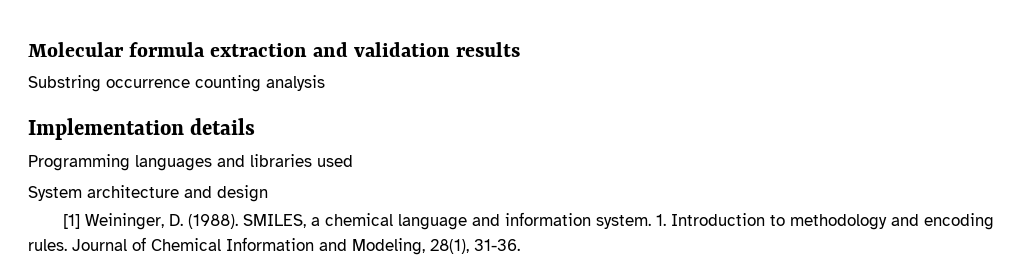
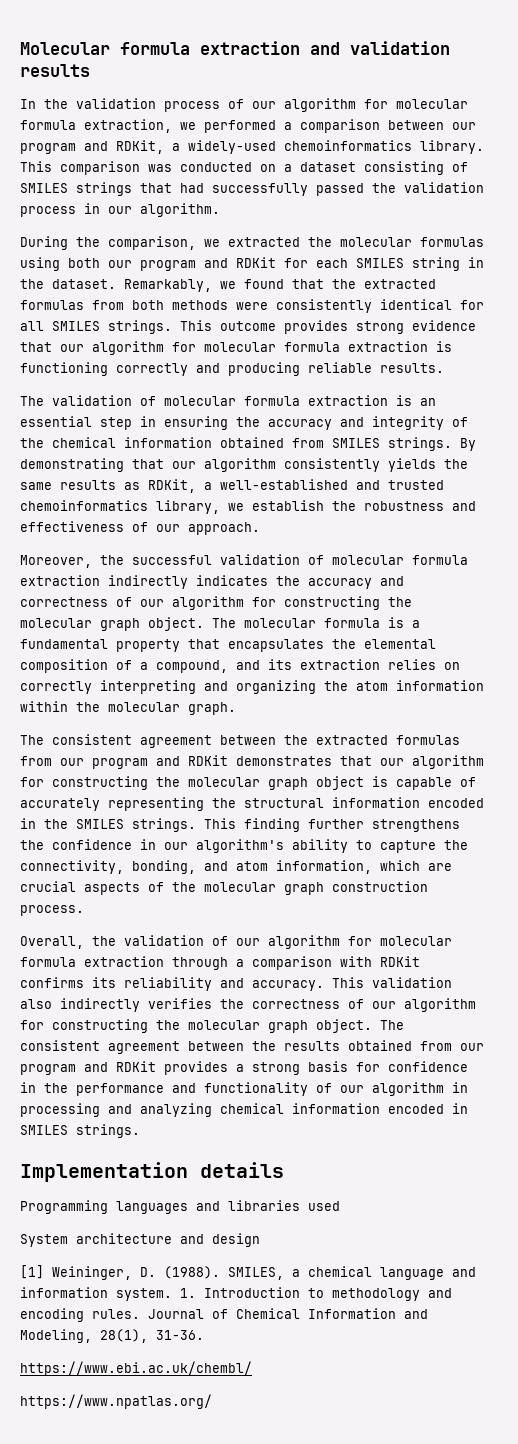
[28,75,325,92] Substring occurrence counting analysis -> [20,98,468,112] [20,119,476,133] [20,140,484,154] [20,161,468,175] [20,182,484,196] [20,203,220,217] [20,236,484,250] [20,257,484,271] [20,279,436,292] [20,299,484,313] [20,320,476,334] [20,341,452,355] [20,362,444,376] [20,395,436,406] [20,416,468,430] [20,437,476,451] [20,458,468,472] [20,479,444,493] [20,500,476,514] [20,521,260,535] [20,554,468,568] [20,575,404,589] [20,596,412,610] [20,617,420,631] [20,639,436,652] [20,659,460,673] [20,680,484,694] [20,701,236,715] [20,734,460,748] [20,755,484,769] [20,776,476,790] [20,797,484,811] [20,818,460,832] [20,839,468,853] [20,860,452,874] [20,881,428,895] [20,905,84,916] [20,935,452,949] [20,956,420,970] [20,977,452,991] [20,998,476,1012] [20,1019,404,1033] [20,1040,484,1054] [20,1061,468,1075] [20,1082,468,1096] [20,1103,468,1117] [20,1124,140,1138] In the validation process of our algorithm for molecular formula extraction, we performed a comparison between our program and RDKit, a widely-used chemoinformatics library. This comparison was conducted on a dataset consisting of SMILES strings that had successfully passed the validation process in our algorithm. // During the comparison, we extracted the molecular formulas using both our program and RDKit for each SMILES string in the dataset. Remarkably, we found that the extracted formulas from both methods were consistently identical for all SMILES strings. This outcome provides strong evidence that our algorithm for molecular formula extraction is functioning correctly and producing reliable results. // The validation of molecular formula extraction is an essential step in ensuring the accuracy and integrity of the chemical information obtained from SMILES strings. By demonstrating that our algorithm consistently yields the same results as RDKit, a well-established and trusted chemoinformatics library, we establish the robustness and effectiveness of our approach. // Moreover, the successful validation of molecular formula extraction indirectly indicates the accuracy and correctness of our algorithm for constructing the molecular graph object. The molecular formula is a fundamental property that encapsulates the elemental composition of a compound, and its extraction relies on correctly interpreting and organizing the atom information within the molecular graph. // The consistent agreement between the extracted formulas from our program and RDKit demonstrates that our algorithm for constructing the molecular graph object is capable of accurately representing the structural information encoded in the SMILES strings. This finding further strengthens the confidence in our algorithm's ability to capture the connectivity, bonding, and atom information, which are crucial aspects of the molecular graph construction process. // Overall, the validation of our algorithm for molecular formula extraction through a comparison with RDKit confirms its reliability and accuracy. This validation also indirectly verifies the correctness of our algorithm for constructing the molecular graph object. The consistent agreement between the results obtained from our program and RDKit provides a strong basis for confidence in the performance and functionality of our algorithm in processing and analyzing chemical information encoded in SMILES strings.
(520, 245) none -> [20,1361,252,1376] [20,1394,212,1409] // https://www.ebi.ac.uk/chembl/ // https://www.npatlas.org/

